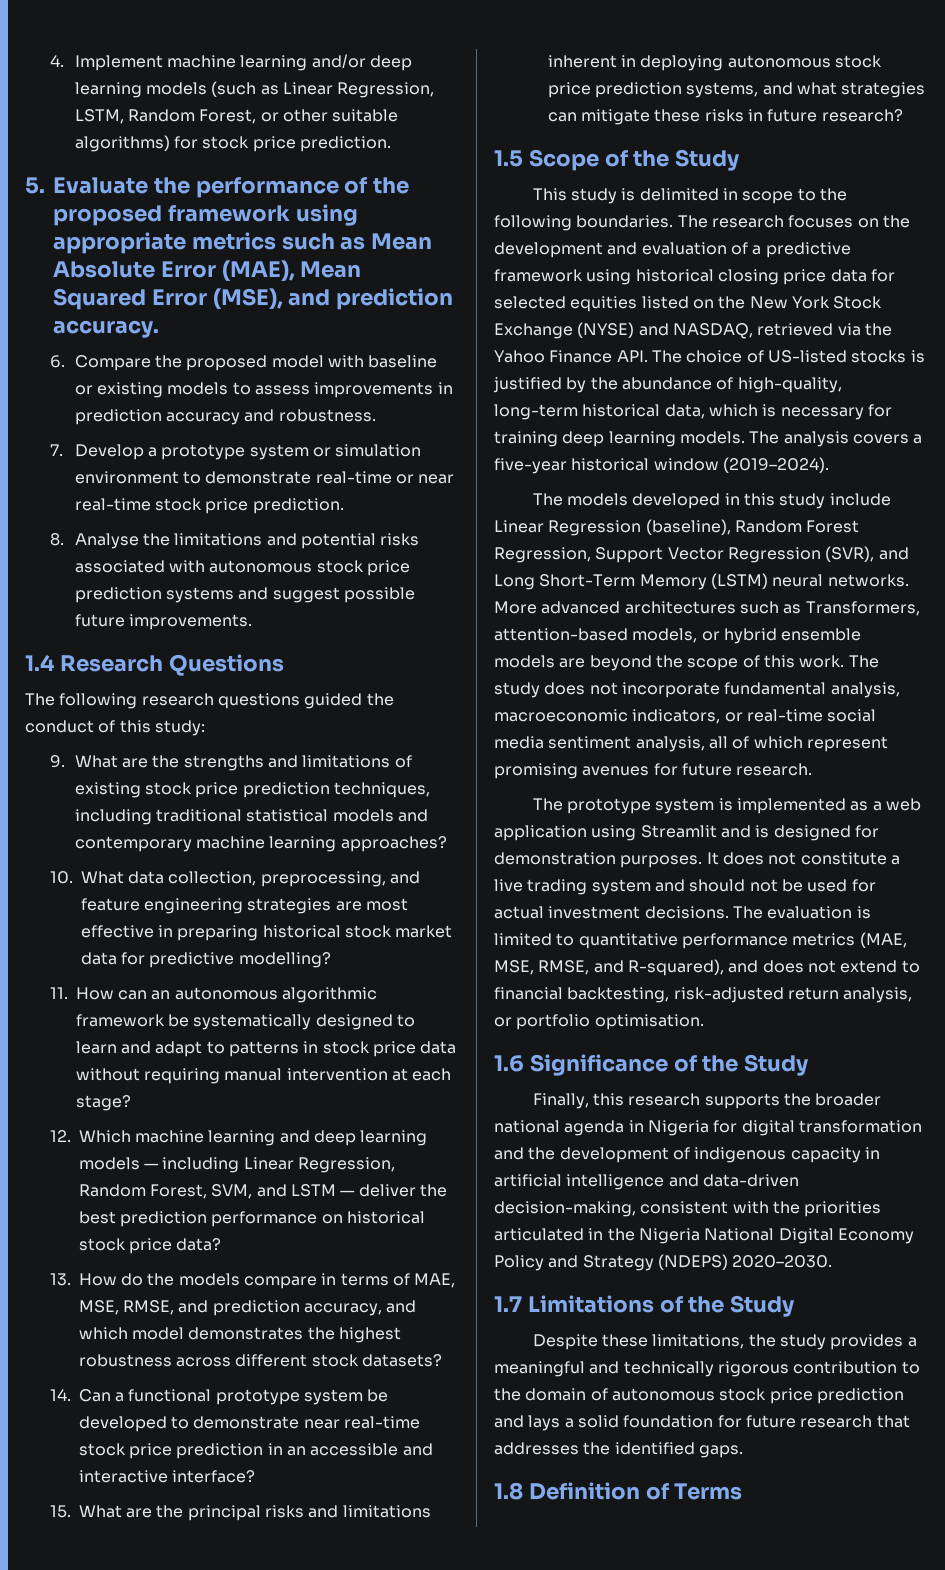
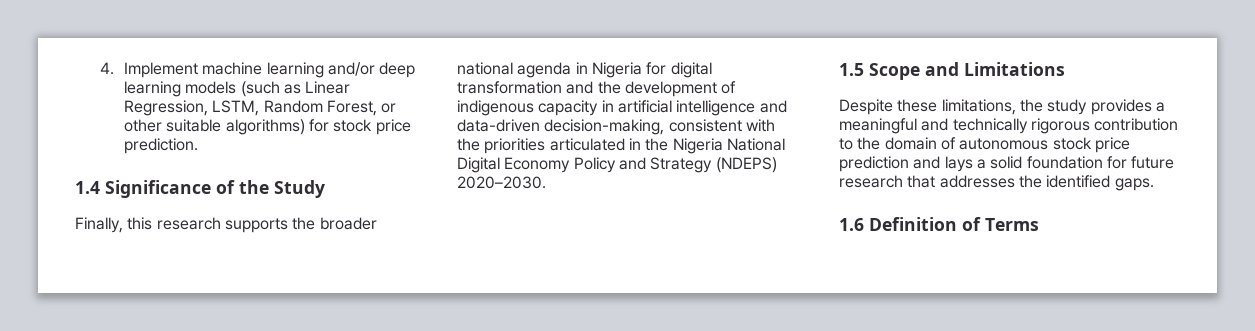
[25,177,410,198] [53,204,358,226] [53,232,433,254] [53,260,362,281] [53,288,454,310] [53,320,159,338] [49,355,438,371] [74,382,453,398] [74,409,376,425] [49,444,422,460] [74,471,455,484] [74,498,344,514] [49,533,420,549] [74,560,410,576] [74,587,415,603] [74,614,252,630] [25,654,284,676] [25,693,394,709] [25,720,205,736] [49,755,412,771] [74,782,430,798] [74,809,428,825] [74,836,447,852] [49,871,421,887] [80,898,409,914] [80,925,453,941] [80,952,331,968] [49,987,378,1003] [75,1014,416,1030] [75,1041,457,1057] [75,1068,452,1084] [75,1095,131,1111] [49,1130,428,1146] [78,1157,396,1173] [78,1184,448,1199] [78,1211,426,1227] [78,1238,222,1254] [49,1273,456,1289] [78,1300,417,1316] [78,1327,402,1343] [78,1354,443,1367] [49,1389,389,1405] [78,1416,421,1432] [78,1443,433,1459] [78,1470,256,1483] [49,1505,431,1521] [547,55,883,71] [547,82,926,98] [547,109,903,125] [494,149,741,171] [532,188,847,204] [494,215,910,231] [494,242,851,258] [494,269,895,285] [494,296,883,312] [494,322,892,339] [494,350,925,363] [493,377,842,393] [494,404,892,420] [494,431,923,447] [494,457,829,474] [532,493,891,509] [494,519,860,536] [494,546,909,563] [494,573,909,590] [494,601,920,616] [494,628,862,644] [494,655,879,671] [494,682,900,698] [494,709,877,724] [494,736,888,752] [494,763,813,779] [532,798,921,814] [494,825,879,841] [494,852,900,868] [494,879,876,895] [494,906,871,919] [494,932,907,949] [494,959,920,976] [494,987,913,1003] [494,1014,704,1030] [494,1055,524,1072] 5. Evaluate the performance of the proposed framework using appropriate metrics such as Mean Absolute Error (MAE), Mean Squared Error (MSE), and prediction accuracy. // 6. Compare the proposed model with baseline or existing models to assess improvements in prediction accuracy and robustness. // 7. Develop a prototype system or simulation environment to demonstrate real-time or near real-time stock price prediction. // 8. Analyse the limitations and potential risks associated with autonomous stock price prediction systems and suggest possible future improvements. // 1.4 Research Questions // The following research questions guided the conduct of this study: // 9. What are the strengths and limitations of existing stock price prediction techniques, including traditional statistical models and contemporary machine learning approaches? // 10. What data collection, preprocessing, and feature engineering strategies are most effective in preparing historical stock market data for predictive modelling? // 11. How can an autonomous algorithmic framework be systematically designed to learn and adapt to patterns in stock price data without requiring manual intervention at each stage? // 12. Which machine learning and deep learning models — including Linear Regression, Random Forest, SVM, and LSTM — deliver the best prediction performance on historical stock price data? // 13. How do the models compare in terms of MAE, MSE, RMSE, and prediction accuracy, and which model demonstrates the highest robustness across different stock datasets? // 14. Can a functional prototype system be developed to demonstrate near real-time stock price prediction in an accessible and interactive interface? // 15. What are the principal risks and limitations inherent in deploying autonomous stock price prediction systems, and what strategies can mitigate these risks in future research? // 1.5 Scope of the Study // This study is delimited in scope to the following boundaries. The research focuses on the development and evaluation of a predictive framework using historical closing price data for selected equities listed on the New York Stock Exchange (NYSE) and NASDAQ, retrieved via the Yahoo Finance API. The choice of US-listed stocks is justified by the abundance of high-quality, long-term historical data, which is necessary for training deep learning models. The analysis covers a five-year historical window (2019–2024). // The models developed in this study include Linear Regression (baseline), Random Forest Regression, Support Vector Regression (SVR), and Long Short-Term Memory (LSTM) neural networks. More advanced architectures such as Transformers, attention-based models, or hybrid ensemble models are beyond the scope of this work. The study does not incorporate fundamental analysis, macroeconomic indicators, or real-time social media sentiment analysis, all of which represent promising avenues for future research. // The prototype system is implemented as a web application using Streamlit and is designed for demonstration purposes. It does not constitute a live trading system and should not be used for actual investment decisions. The evaluation is limited to quantitative performance metrics (MAE, MSE, RMSE, and R-squared), and does not extend to financial backtesting, risk-adjusted return analysis, or portfolio optimisation. // 1.6 -> [75,181,100,194] 1.4
[494,1295,796,1317] 1.7 Limitations of the Study -> [839,62,1065,80] 1.5 Scope and Limitations
[494,1482,523,1500] 1.8 -> [839,218,864,231] 1.6

